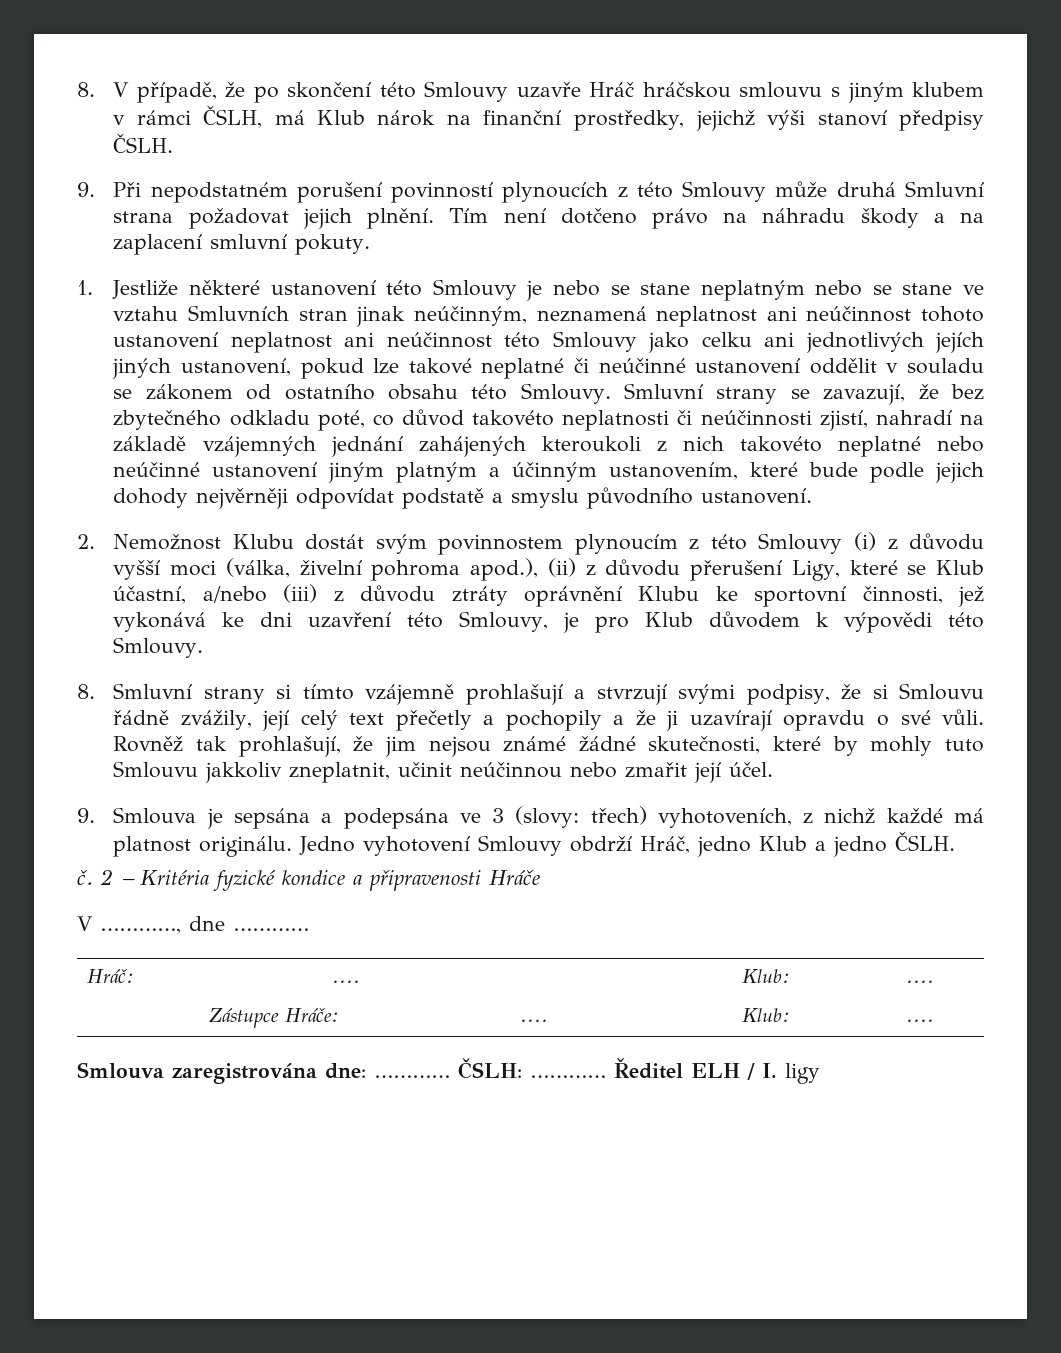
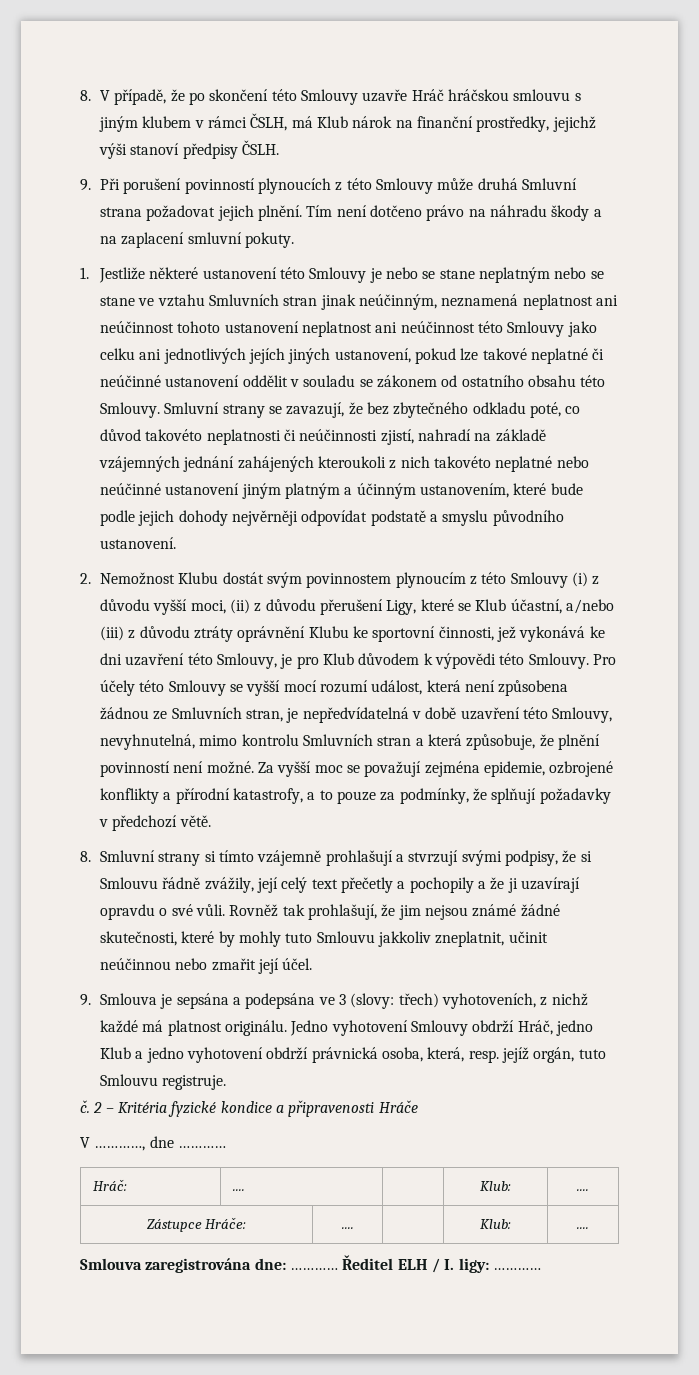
[150,182,288,203] nepodstatném -> (121, 184) none
[170,558,539,581] moci (válka, živelní pohroma apod.), -> [190,600,226,614] moci,
(204, 647) none -> [592,654,616,665] [100,680,569,696] [100,707,613,723] [100,734,601,750] [100,761,614,777] [100,788,611,804] [99,815,211,831] Pro účely této Smlouvy se vyšší mocí rozumí událost, která není způsobena žádnou ze Smluvních stran, je nepředvídatelná v době uzavření této Smlouvy, nevyhnutelná, mimo kontrolu Smluvních stran a která způsobuje, že plnění povinností není možné. Za vyšší moc se považují zejména epidemie, ozbrojené konflikty a přírodní katastrofy, a to pouze za podmínky, že splňují požadavky v předchozí větě.
[895,831,956,851] ČSLH. -> [187,1047,606,1063] [100,1074,227,1090] vyhotovení obdrží právnická osoba, která, resp. jejíž orgán, tuto Smlouvu registruje.
[458,1058,606,1079] ČSLH: ………… -> (338, 1269) none
[785,1063,820,1084] ligy -> [458,1258,541,1273] ligy: …………

